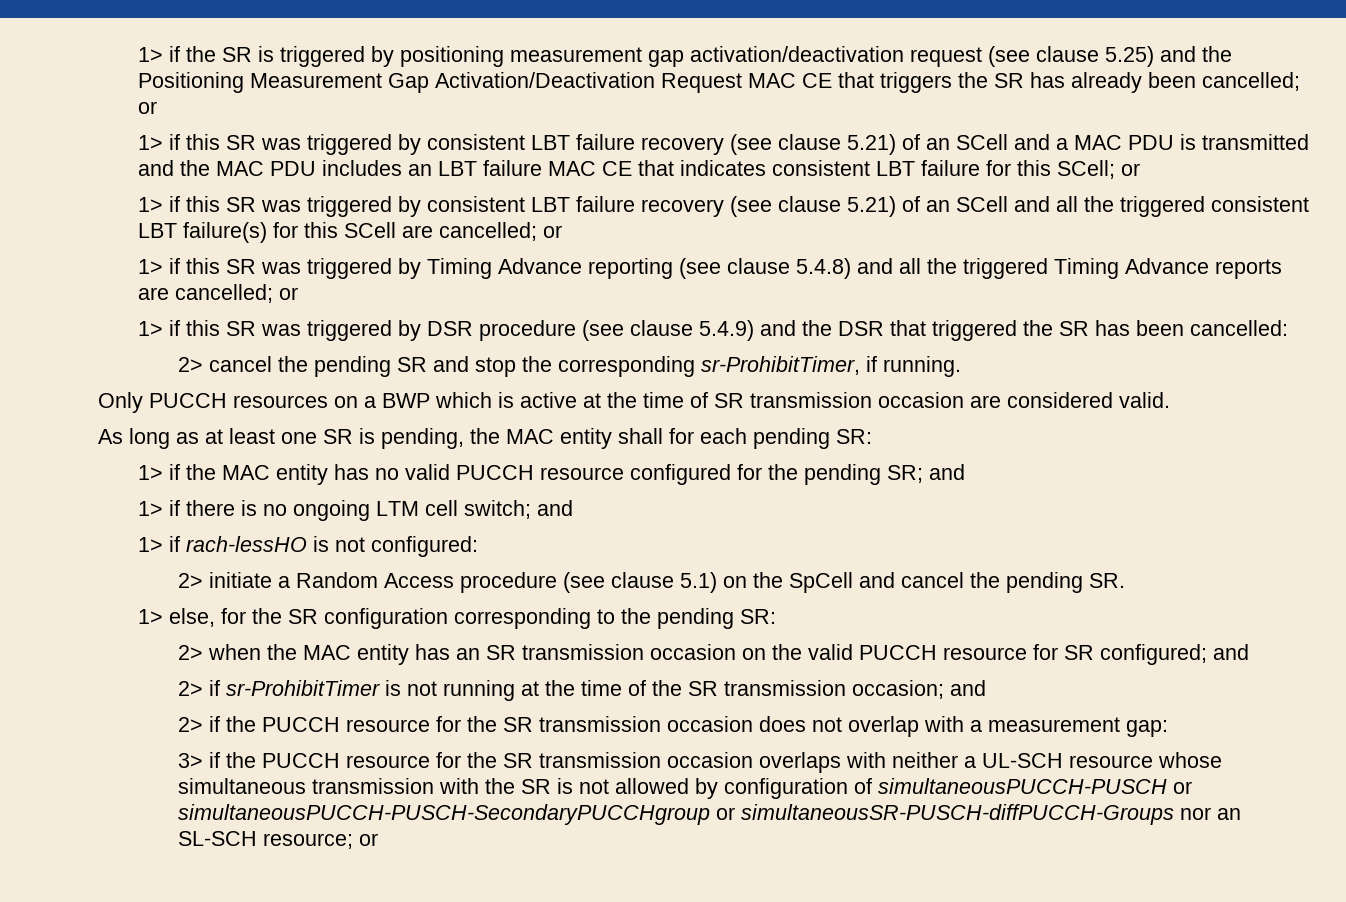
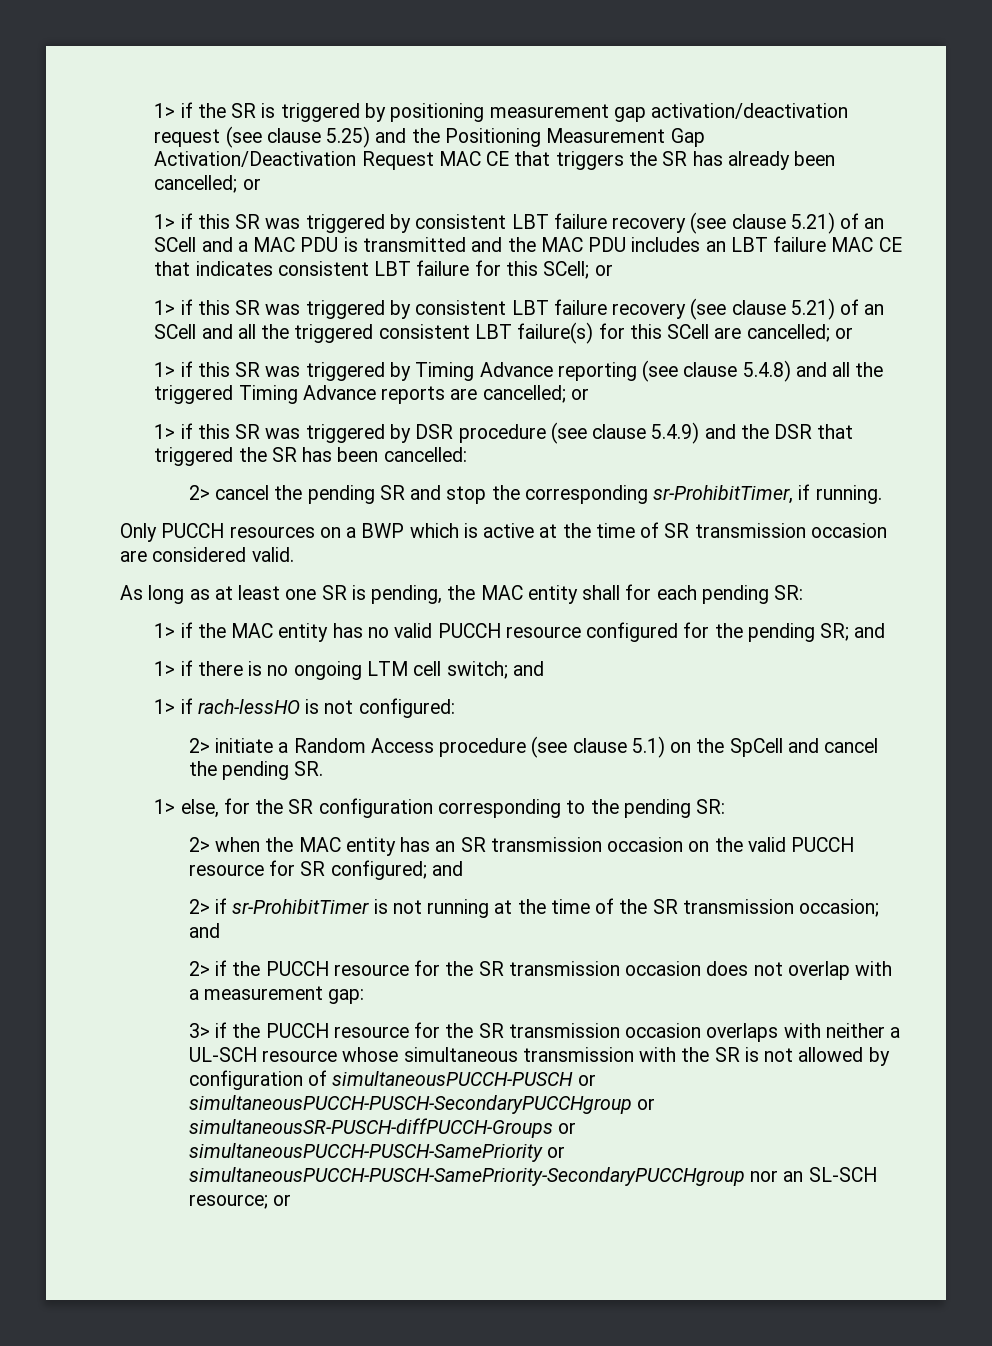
(1174, 814) none -> [558,1122,577,1134] [188,1143,566,1162] [188,1167,745,1186] or simultaneousPUCCH-PUSCH-SamePriority or simultaneousPUCCH-PUSCH-SamePriority-SecondaryPUCCHgroup

